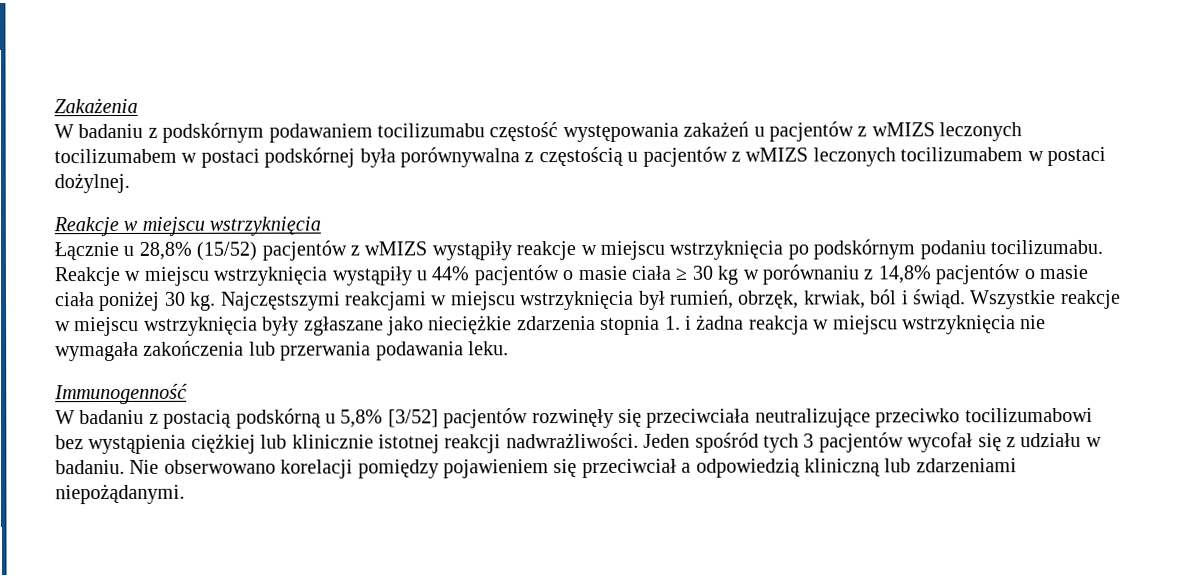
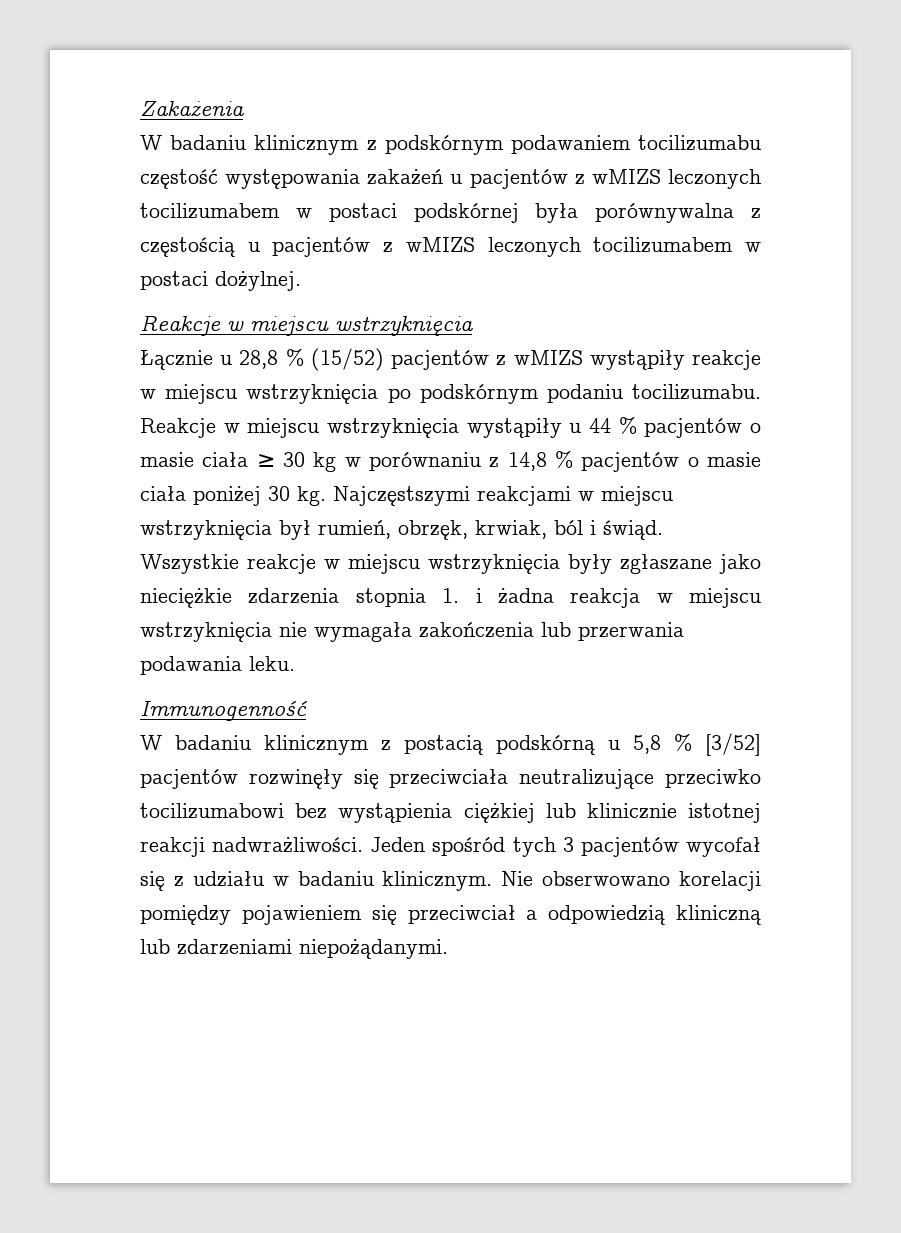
(144, 131) none -> [254,135,360,155] klinicznym
[138,241,192,260] 28,8% -> [239,348,304,369] 28,8 %
[431,266,470,281] 44% -> [589,416,637,434] 44 %
[877,265,931,284] 14,8% -> [507,450,573,471] 14,8 %
(145, 417) none -> [264,735,369,755] klinicznym
[340,409,384,428] 5,8% -> [633,733,692,754] 5,8 %
[55,459,125,475] badaniu. -> [297,871,493,891] badaniu klinicznym.

